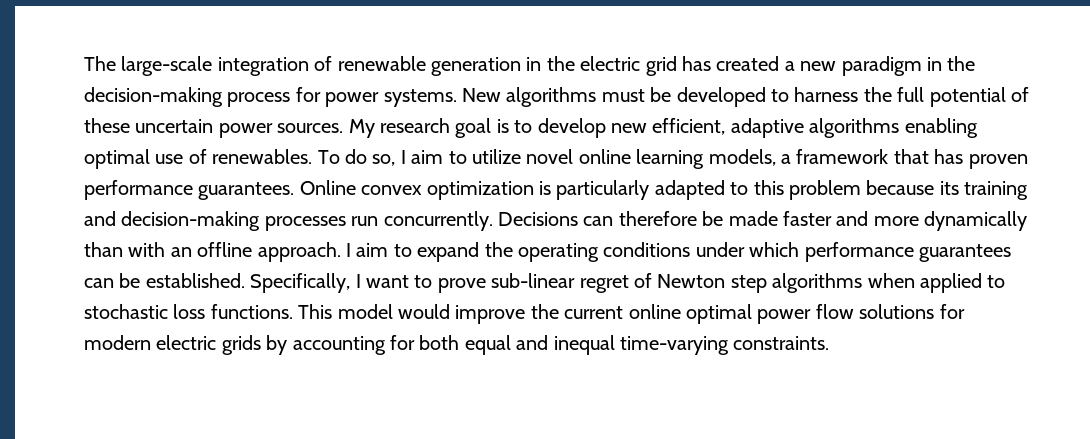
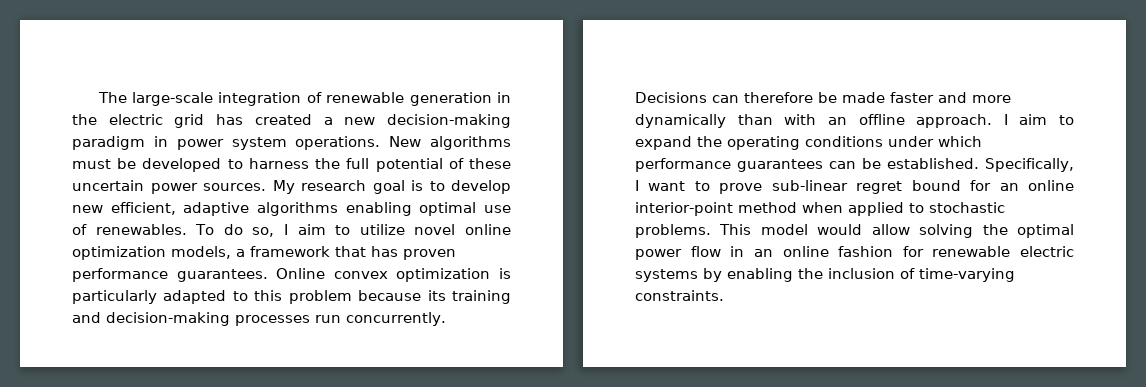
(837, 66) none -> [387,114,512,128] decision-making
[947,56,976,71] [84,87,457,107] the decision-making process for power systems. -> [176,136,381,150] power system operations.
[636,149,705,169] learning -> [72,246,166,260] optimization
[633,273,863,293] of Newton step algorithms -> [911,180,1074,191] [635,202,797,216] bound for an online interior-point method
[173,304,293,319] loss functions. -> [635,224,711,238] problems.
[455,304,965,324] [84,335,615,355] improve the current online optimal power flow solutions for modern electric grids by accounting for both equal and inequal -> [871,224,1074,238] [635,246,1074,260] [635,268,915,282] allow solving the optimal power flow in an online fashion for renewable electric systems by enabling the inclusion of

